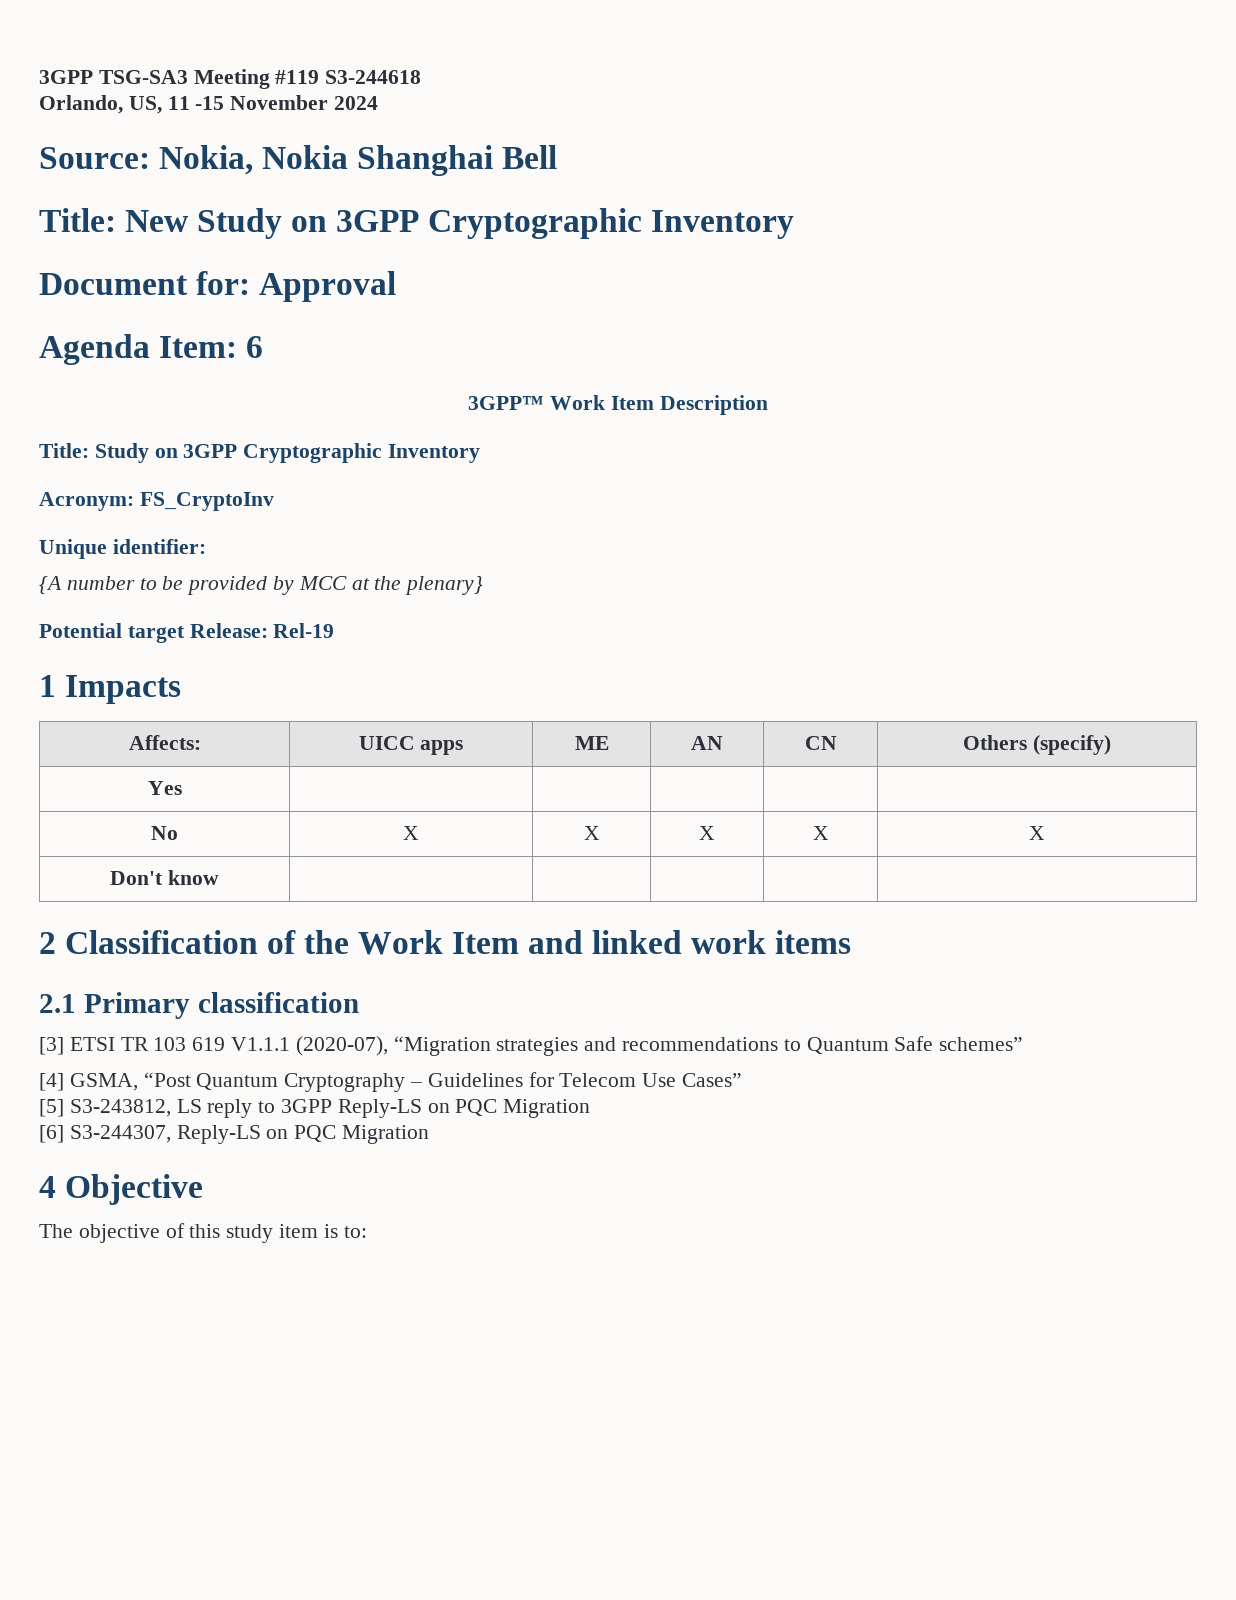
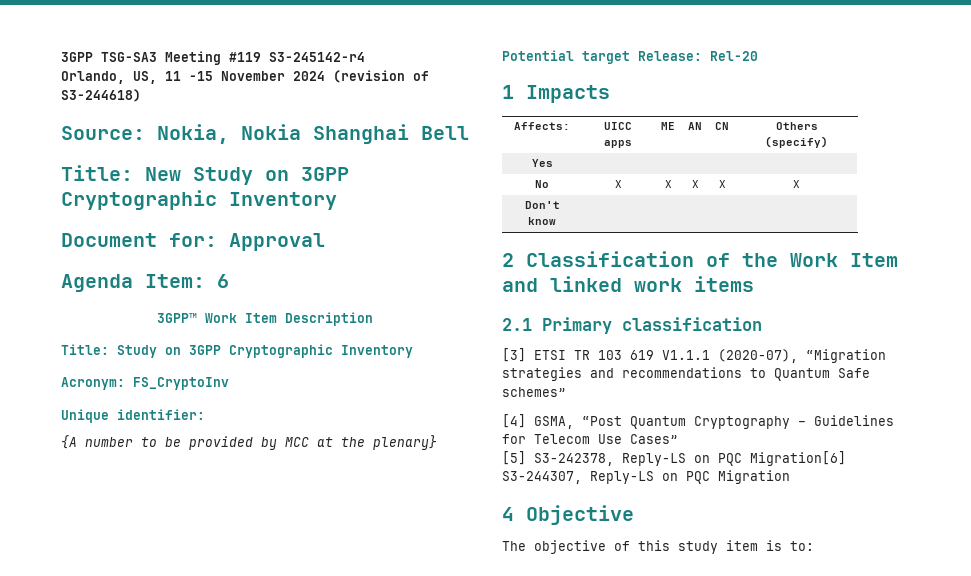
[325,70,422,84] S3-244618 -> [269,52,365,62] S3-245142-r4
(379, 103) none -> [333,70,429,83] [61,89,141,102] (revision of S3-244618)
[273,623,335,638] Rel-19 -> [710,51,758,61] Rel-20
[69,1099,591,1118] [39,1125,64,1143] S3-243812, LS reply to 3GPP Reply-LS on PQC Migration // [6] -> [534,451,846,466] S3-242378, Reply-LS on PQC Migration[6]

